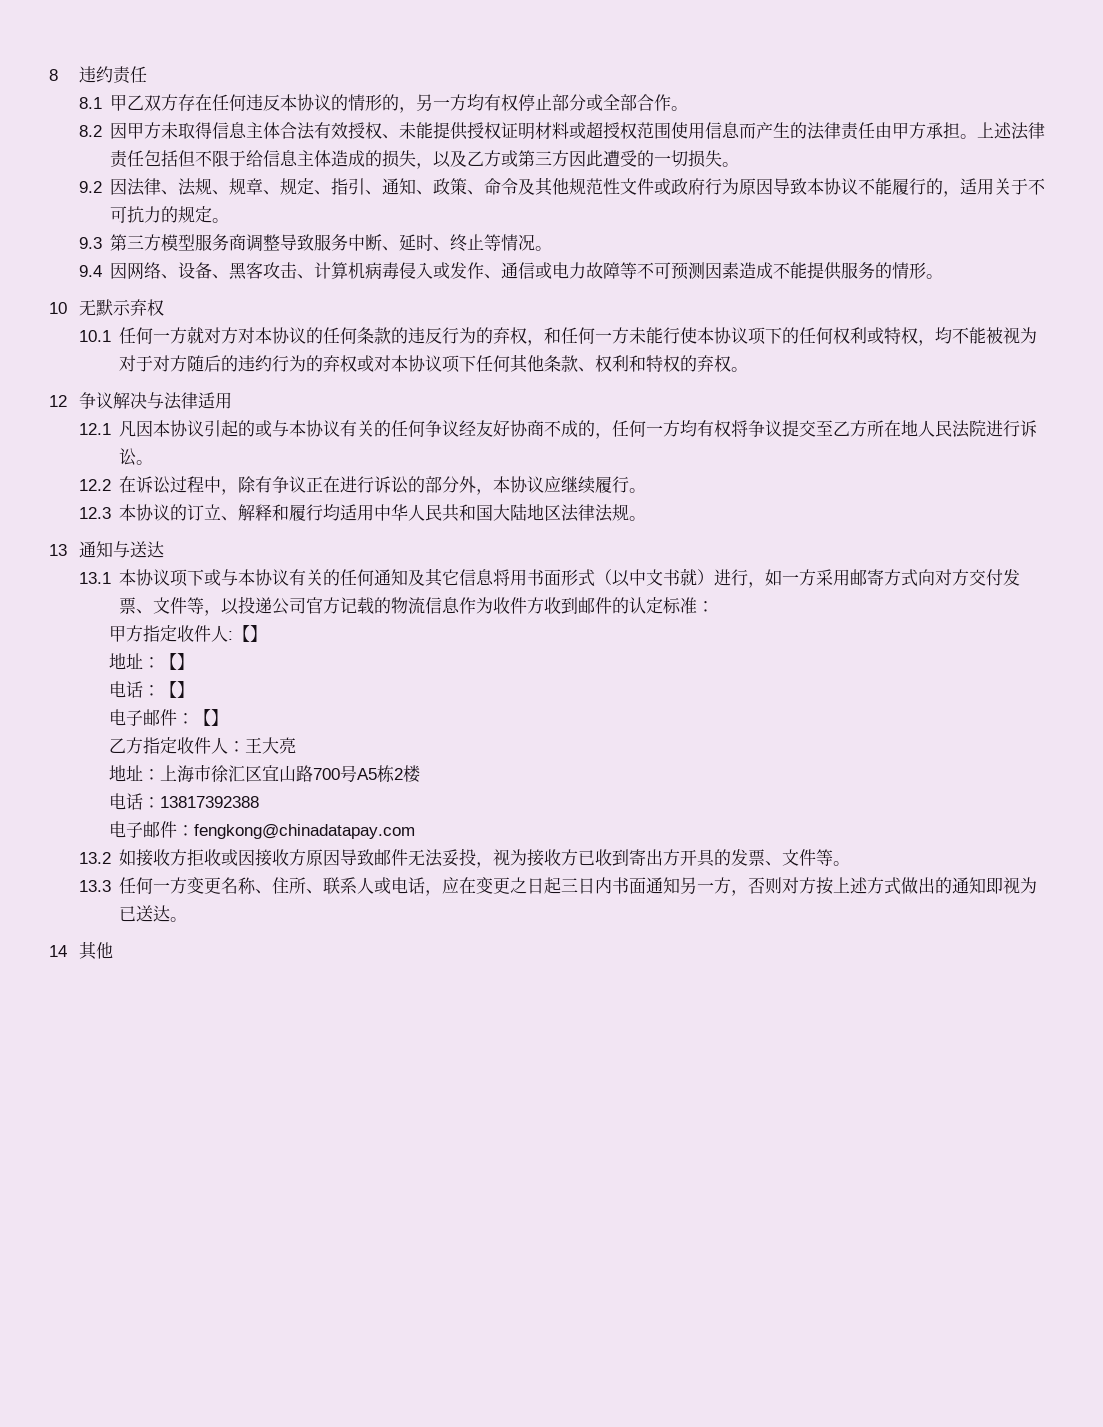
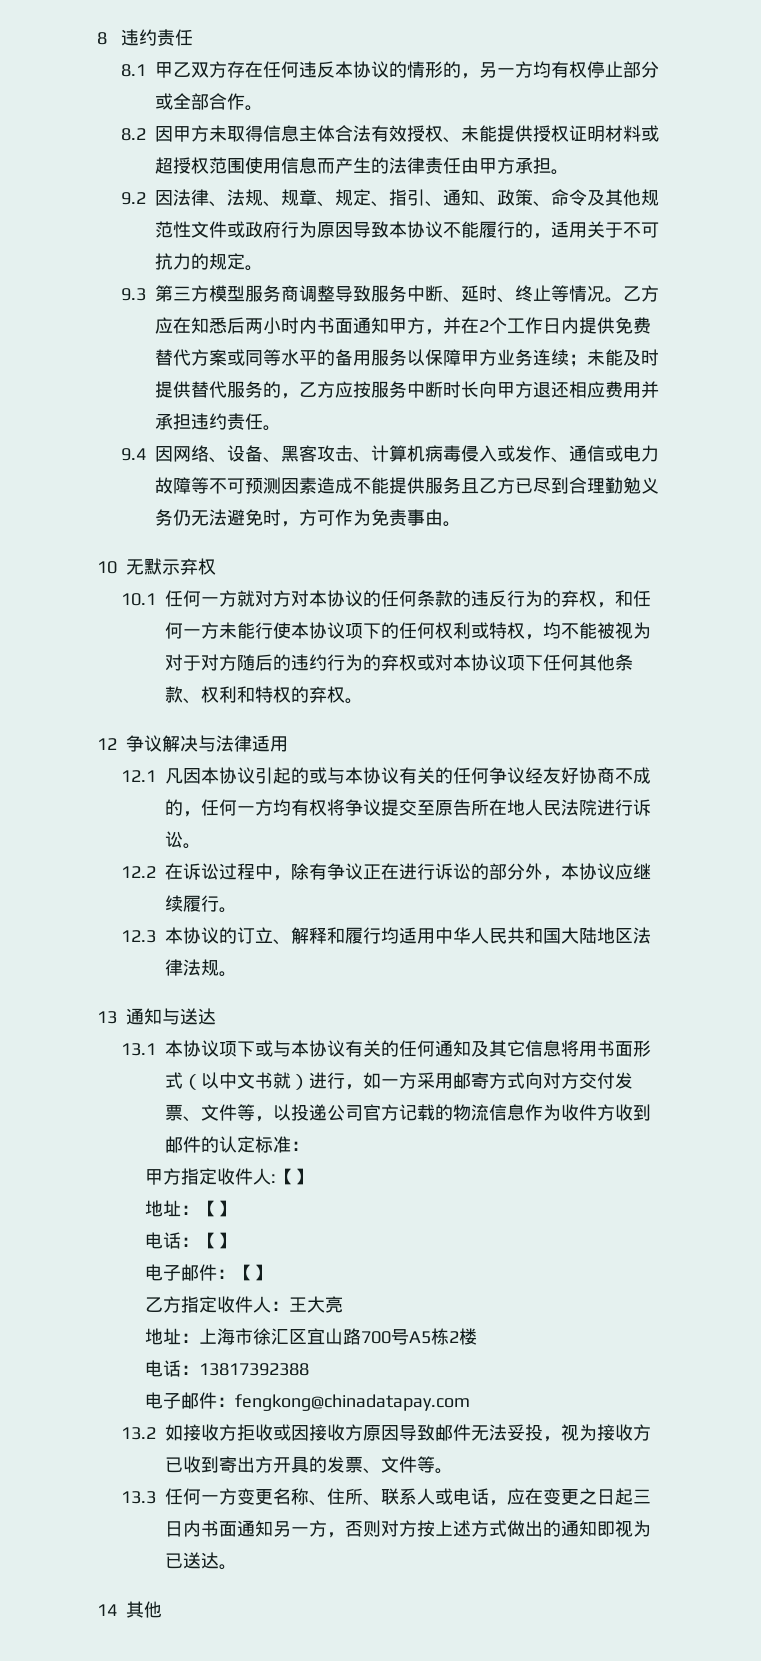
[977,122,1046,140] [110,150,740,169] 上述法律责任包括但不限于给信息主体造成的损失，以及乙方或第三方因此遭受的一切损失。 -> (569, 172) none
(553, 248) none -> [622,285,659,302] [154,317,651,335] [154,349,659,367] [154,381,659,399] [154,413,281,431] 乙方应在知悉后两小时内书面通知甲方，并在2个工作日内提供免费替代方案或同等水平的备用服务以保障甲方业务连续；未能及时提供替代服务的，乙方应按服务中断时长向甲方退还相应费用并承担违约责任。
[875,262,927,279] 的情形 -> [460,477,659,494] [154,509,443,527] 且乙方已尽到合理勤勉义务仍无法避免时，方可作为免责事由
[833,420,868,437] 乙方 -> [434,799,471,816] 原告

